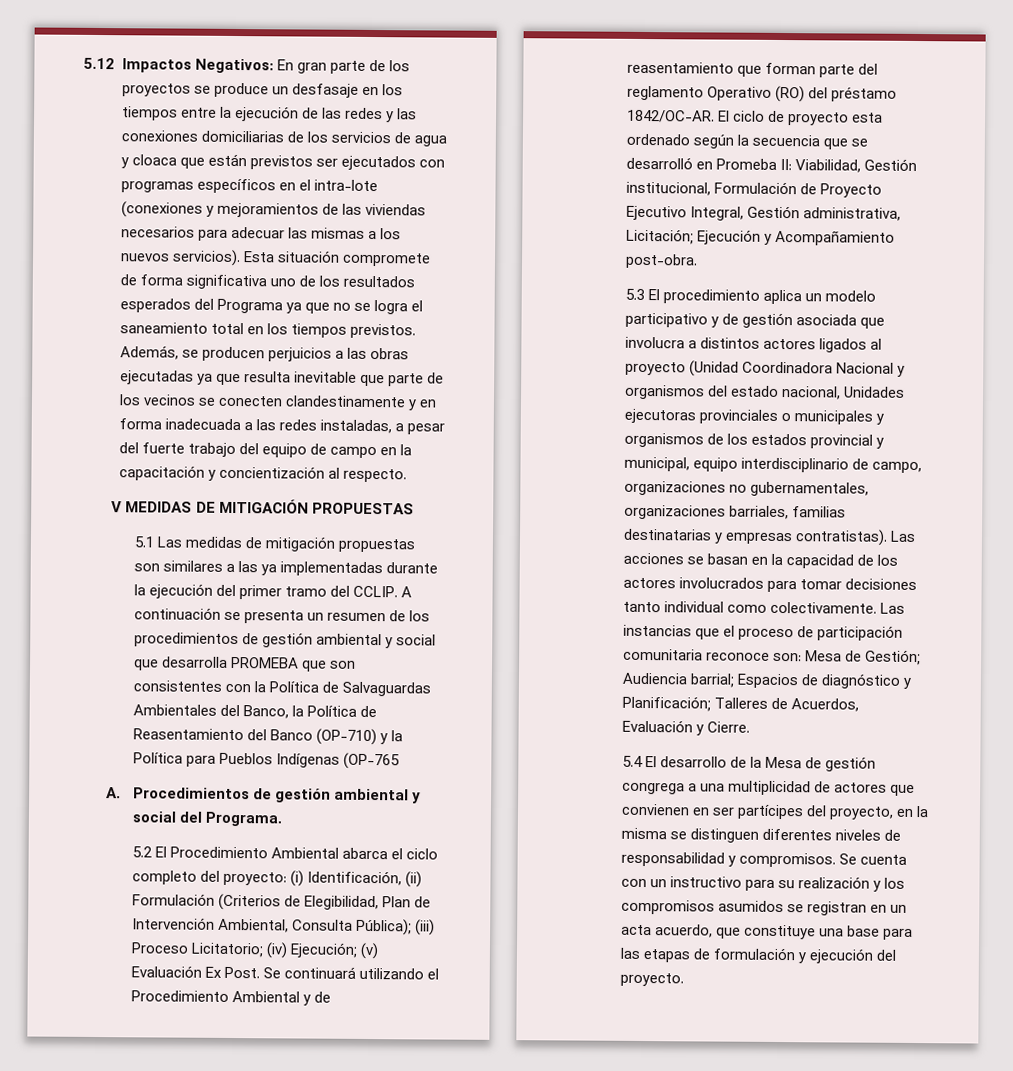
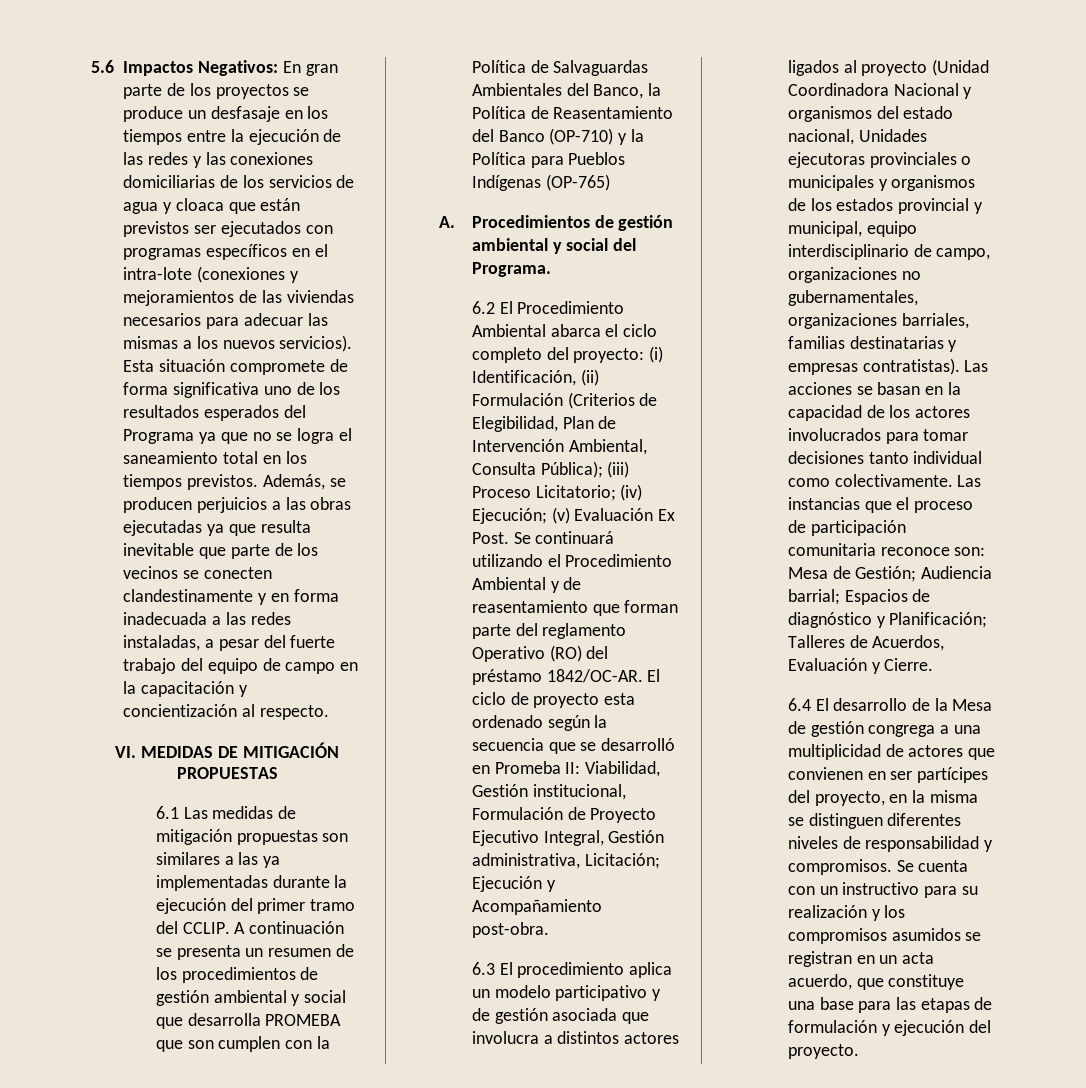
[83,57,115,70] 5.12 -> [91,60,114,73] 5.6
[111,501,123,513] V -> [115,746,137,758] VI.
[134,536,155,548] 5.1 -> [155,806,179,819] 6.1
[133,680,223,692] consistentes -> [218,1036,281,1052] cumplen
[343,752,401,770] (OP-765 -> [545,174,610,191] (OP-765)
[132,846,153,858] 5.2 -> [471,301,495,314] 6.2
[625,288,646,301] 5.3 -> [471,962,495,975] 6.3
[622,755,644,768] 5.4 -> [787,698,811,711] 6.4

